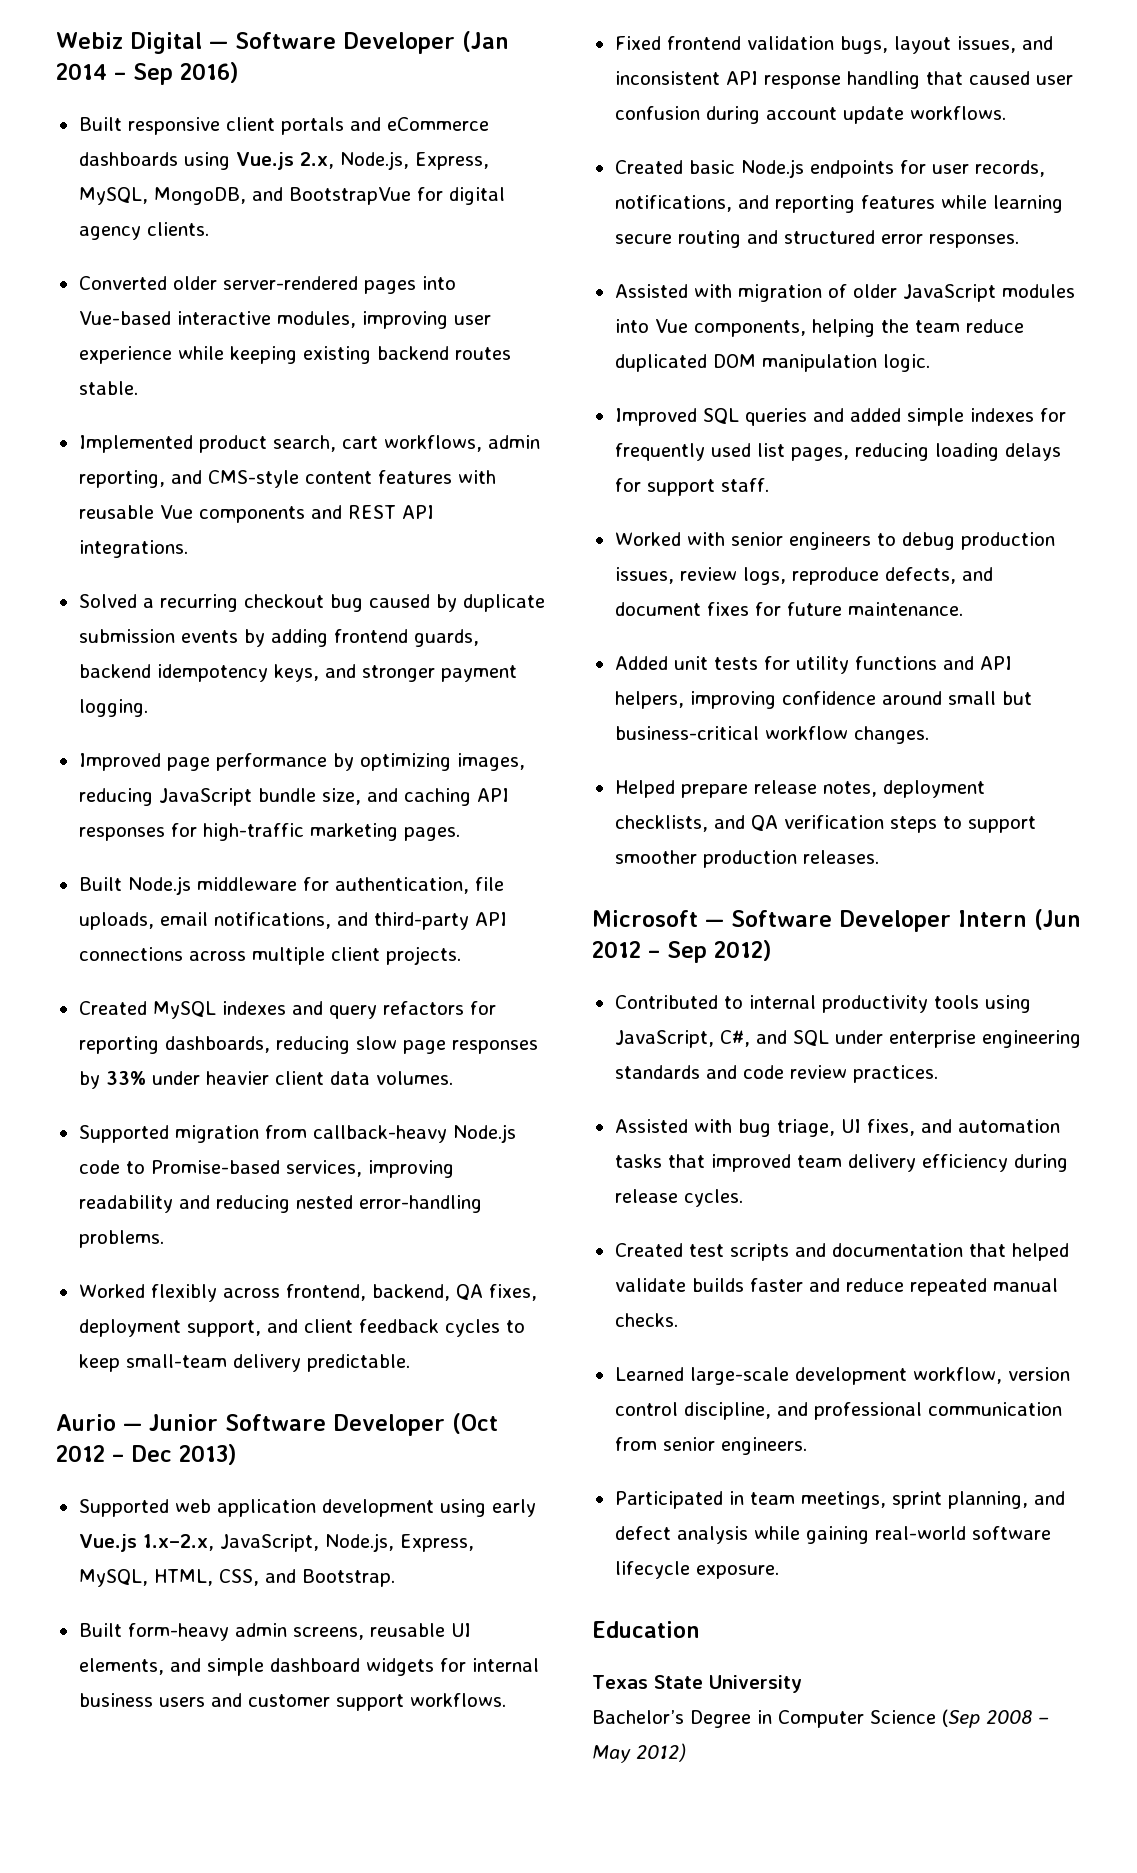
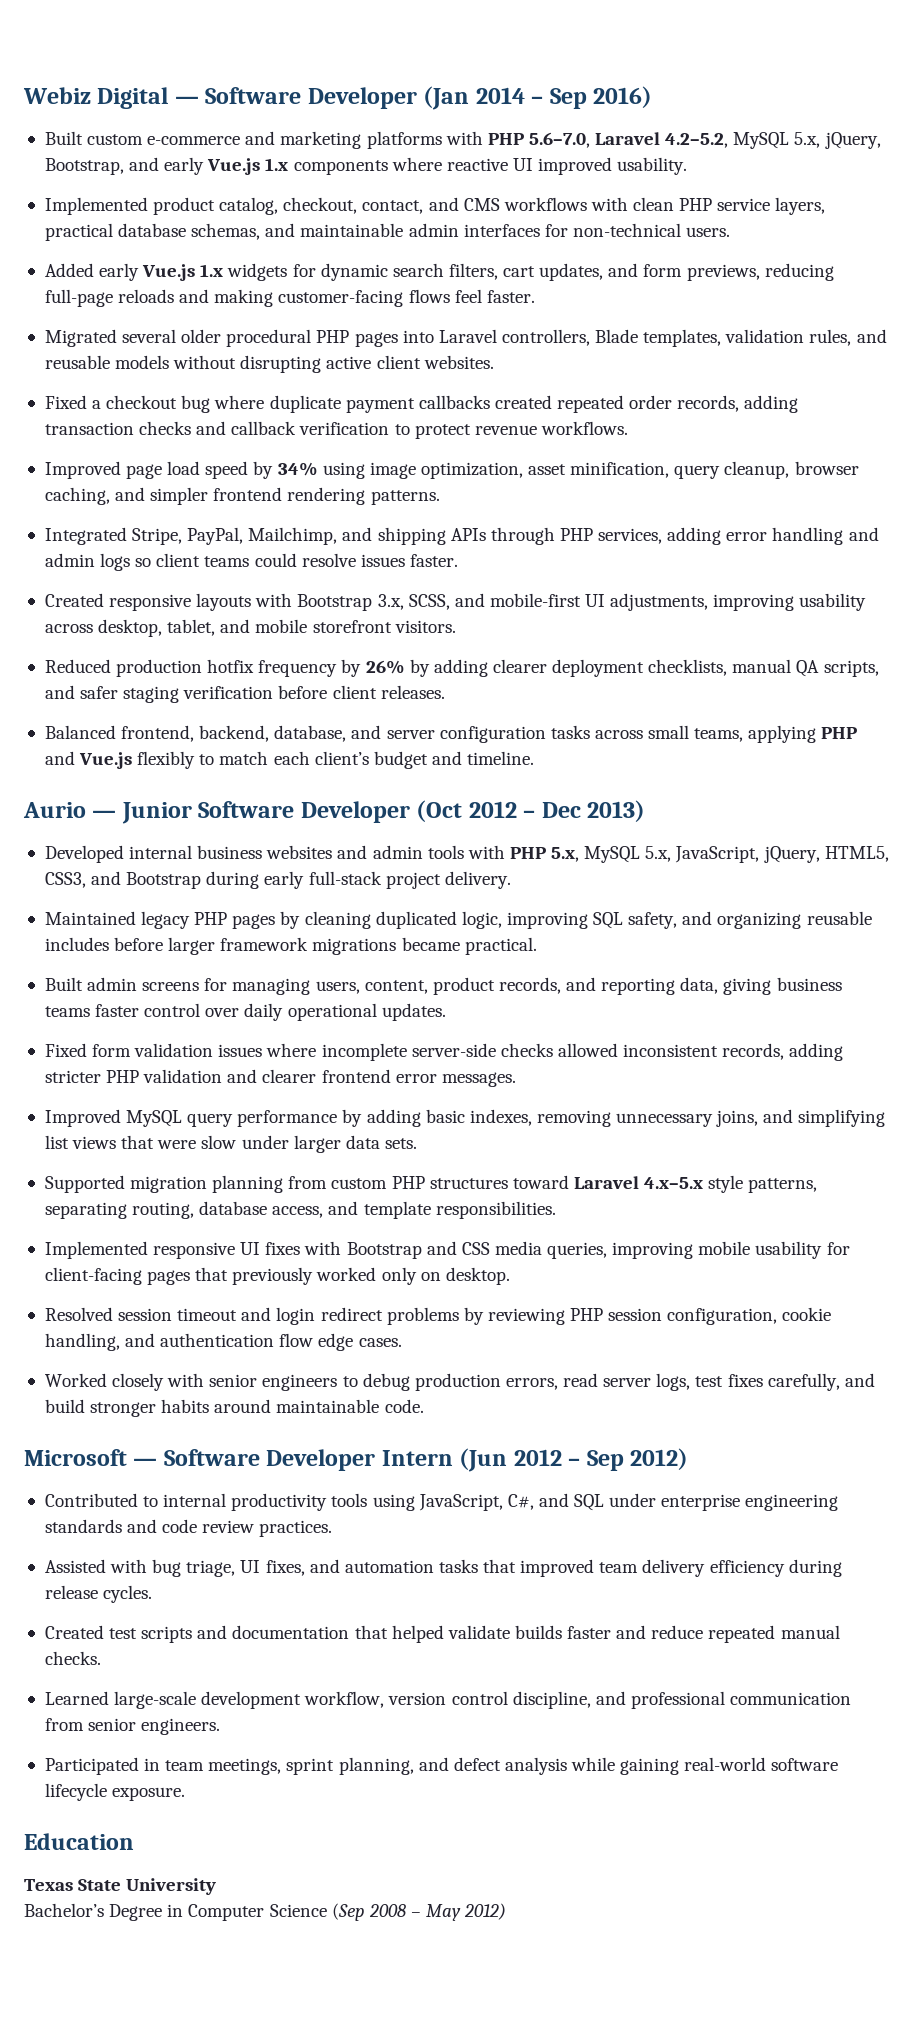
[127,117,489,135] [78,151,489,170] [78,187,505,205] [78,222,209,240] [78,276,456,294] [78,311,491,329] [78,346,511,364] [78,381,138,395] [78,435,540,453] [78,470,496,488] [78,505,434,523] [78,540,188,558] [78,594,545,612] [78,629,479,647] [78,664,517,682] [78,699,148,717] [78,753,525,771] [78,788,509,806] [78,823,460,841] [78,876,504,895] [78,912,507,930] [78,946,461,965] [78,1001,496,1019] [78,1036,538,1054] [78,1071,453,1089] [78,1124,516,1143] [78,1160,454,1178] [78,1195,482,1213] [78,1230,164,1248] [78,1284,537,1302] [78,1319,525,1337] [78,1354,410,1372] responsive client portals and eCommerce dashboards using Vue.js 2.x, Node.js, Express, MySQL, MongoDB, and BootstrapVue for digital agency clients. // Converted older server-rendered pages into Vue-based interactive modules, improving user experience while keeping existing backend routes stable. // Implemented product search, cart workflows, admin reporting, and CMS-style content features with reusable Vue components and REST API integrations. // Solved a recurring checkout bug caused by duplicate submission events by adding frontend guards, backend idempotency keys, and stronger payment logging. // Improved page performance by optimizing images, reducing JavaScript bundle size, and caching API responses for high-traffic marketing pages. // Built Node.js middleware for authentication, file uploads, email notifications, and third-party API connections across multiple client projects. // Created MySQL indexes and query refactors for reporting dashboards, reducing slow page responses by 33% under heavier client data volumes. // Supported migration from callback-heavy Node.js code to Promise-based services, improving readability and reducing nested error-handling problems. // Worked flexibly across frontend, backend, QA fixes, deployment support, and client feedback cycles to keep small-team delivery predictable. -> [87,131,881,149] [44,157,688,175] [44,197,826,215] [44,223,731,241] [44,263,834,281] [44,289,535,307] [44,329,887,347] [44,355,494,373] [44,395,799,413] [44,421,628,439] [44,461,859,479] [44,487,440,505] [44,527,879,545] [44,553,458,571] [44,593,867,611] [44,619,456,637] [44,659,879,677] [44,685,445,703] [44,725,858,743] [44,751,535,769] custom e-commerce and marketing platforms with PHP 5.6–7.0, Laravel 4.2–5.2, MySQL 5.x, jQuery, Bootstrap, and early Vue.js 1.x components where reactive UI improved usability. // Implemented product catalog, checkout, contact, and CMS workflows with clean PHP service layers, practical database schemas, and maintainable admin interfaces for non-technical users. // Added early Vue.js 1.x widgets for dynamic search filters, cart updates, and form previews, reducing full-page reloads and making customer-facing flows feel faster. // Migrated several older procedural PHP pages into Laravel controllers, Blade templates, validation rules, and reusable models without disrupting active client websites. // Fixed a checkout bug where duplicate payment callbacks created repeated order records, adding transaction checks and callback verification to protect revenue workflows. // Improved page load speed by 34% using image optimization, asset minification, query cleanup, browser caching, and simpler frontend rendering patterns. // Integrated Stripe, PayPal, Mailchimp, and shipping APIs through PHP services, adding error handling and admin logs so client teams could resolve issues faster. // Created responsive layouts with Bootstrap 3.x, SCSS, and mobile-first UI adjustments, improving usability across desktop, tablet, and mobile storefront visitors. // Reduced production hotfix frequency by 26% by adding clearer deployment checklists, manual QA scripts, and safer staging verification before client releases. // Balanced frontend, backend, database, and server configuration tasks across small teams, applying PHP and Vue.js flexibly to match each client’s budget and timeline.
[78,1499,536,1517] [78,1533,474,1552] [78,1569,395,1587] [78,1623,471,1641] [78,1658,539,1676] [78,1693,506,1711] [614,36,1053,54] [614,71,1073,89] [614,106,1006,124] [614,159,1045,178] [614,195,1063,213] [614,230,1019,248] [614,284,1075,302] [614,319,1024,337] [614,354,930,372] [614,408,1066,426] [614,443,1061,461] [614,478,769,496] [614,532,681,546] Supported web application development using early Vue.js 1.x–2.x, JavaScript, Node.js, Express, MySQL, HTML, CSS, and Bootstrap. // Built form-heavy admin screens, reusable UI elements, and simple dashboard widgets for internal business users and customer support workflows. // Fixed frontend validation bugs, layout issues, and inconsistent API response handling that caused user confusion during account update workflows. // Created basic Node.js endpoints for user records, notifications, and reporting features while learning secure routing and structured error responses. // Assisted with migration of older JavaScript modules into Vue components, helping the team reduce duplicated DOM manipulation logic. // Improved SQL queries and added simple indexes for frequently used list pages, reducing loading delays for support staff. // Worked -> [44,845,889,863] [44,871,511,889] [44,911,872,929] [44,937,537,955] [44,977,842,995] [44,1003,446,1021] [44,1043,844,1061] [44,1069,516,1087] [44,1109,886,1127] [44,1135,417,1153] [44,1175,818,1193] [44,1201,556,1219] [44,1241,850,1259] [44,1267,510,1285] [44,1307,832,1325] [44,1333,402,1351] [44,1373,165,1391] Developed internal business websites and admin tools with PHP 5.x, MySQL 5.x, JavaScript, jQuery, HTML5, CSS3, and Bootstrap during early full-stack project delivery. // Maintained legacy PHP pages by cleaning duplicated logic, improving SQL safety, and organizing reusable includes before larger framework migrations became practical. // Built admin screens for managing users, content, product records, and reporting data, giving business teams faster control over daily operational updates. // Fixed form validation issues where incomplete server-side checks allowed inconsistent records, adding stricter PHP validation and clearer frontend error messages. // Improved MySQL query performance by adding basic indexes, removing unnecessary joins, and simplifying list views that were slow under larger data sets. // Supported migration planning from custom PHP structures toward Laravel 4.x–5.x style patterns, separating routing, database access, and template responsibilities. // Implemented responsive UI fixes with Bootstrap and CSS media queries, improving mobile usability for client-facing pages that previously worked only on desktop. // Resolved session timeout and login redirect problems by reviewing PHP session configuration, cookie handling, and authentication flow edge cases. // Worked closely
[614,567,993,585] [614,602,963,616] [614,656,1012,674] [614,691,1032,709] [614,726,929,744] [614,780,985,798] [614,815,1036,833] [614,850,879,868] issues, review logs, reproduce defects, and document fixes for future maintenance. // Added unit tests for utility functions and API helpers, improving confidence around small but business-critical workflow changes. // Helped prepare release notes, deployment checklists, and QA verification steps to support smoother production releases. -> [505,1373,875,1391] [44,1399,424,1417] errors, read server logs, test fixes carefully, and build stronger habits around maintainable code.

